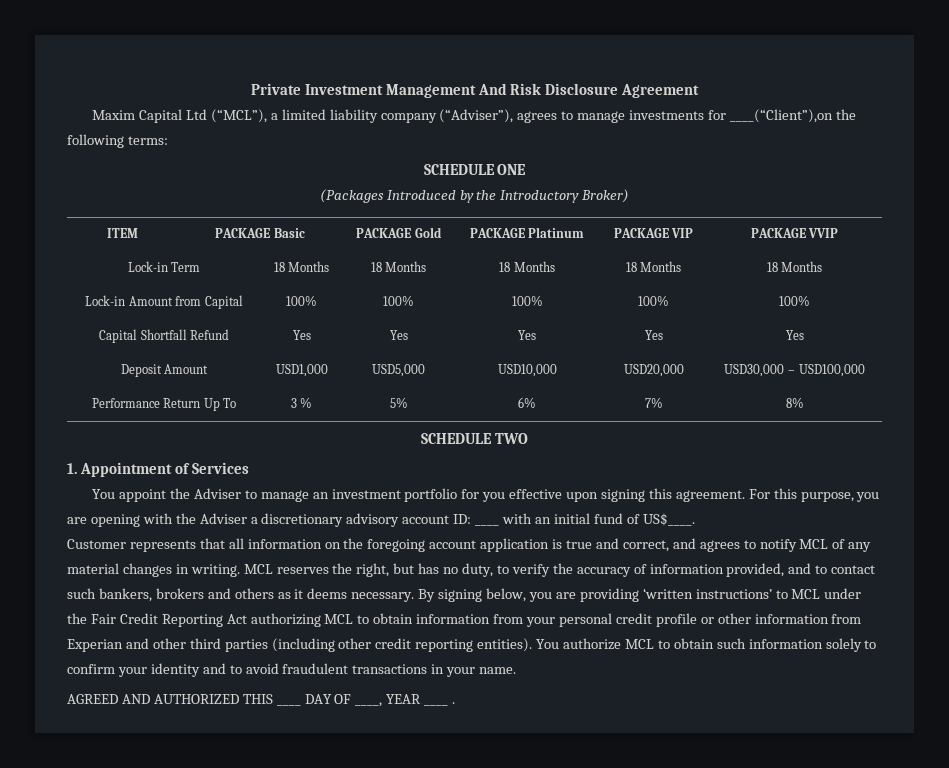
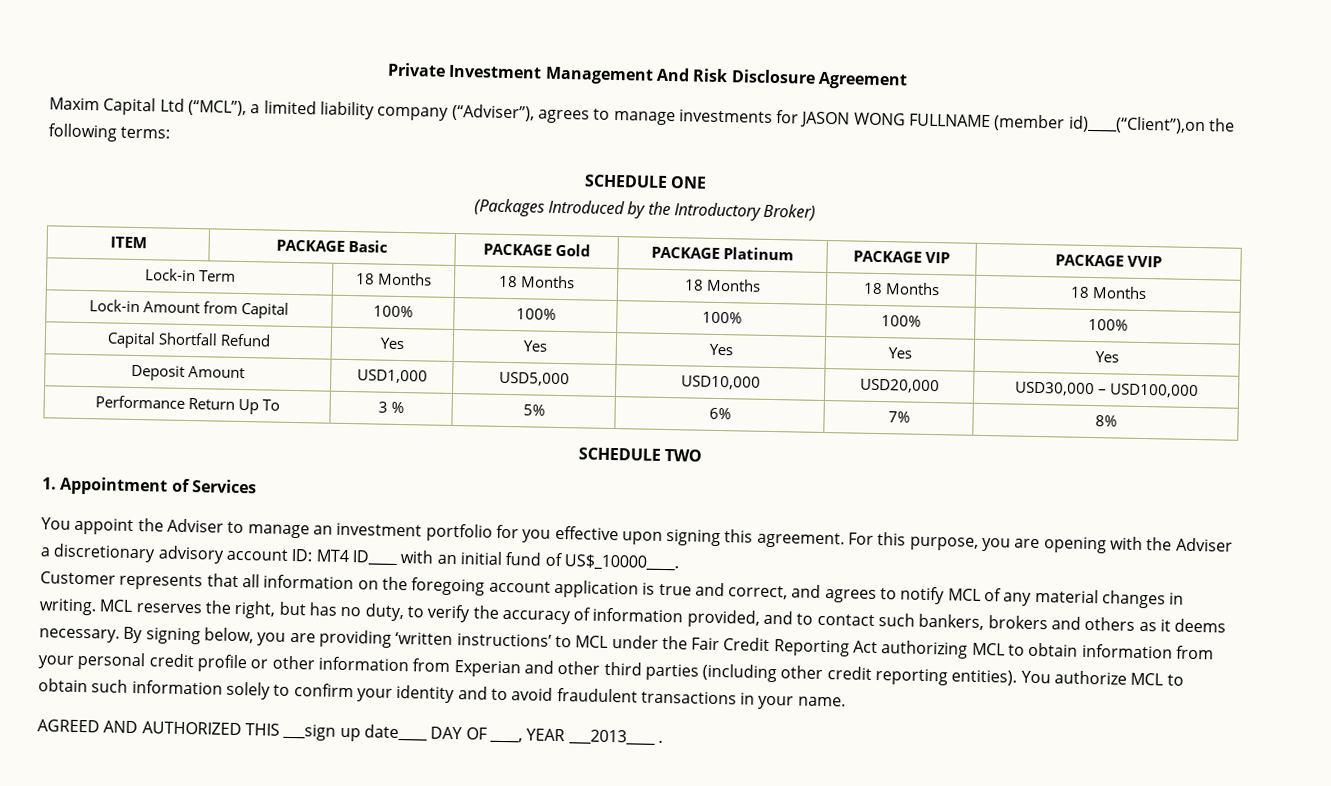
[729,109,833,123] ____(“Client”),on -> [800,111,1206,135] JASON WONG FULLNAME (member id)____(“Client”),on
[475,524,500,526] ____ -> [315,549,398,566] MT4 ID____
[642,513,695,526] US$____. -> [563,554,679,572] US$_10000____.
[276,704,301,706] ____ -> [282,723,428,742] ___sign up date____
[424,704,449,706] ____ -> [567,729,656,746] ___2013____

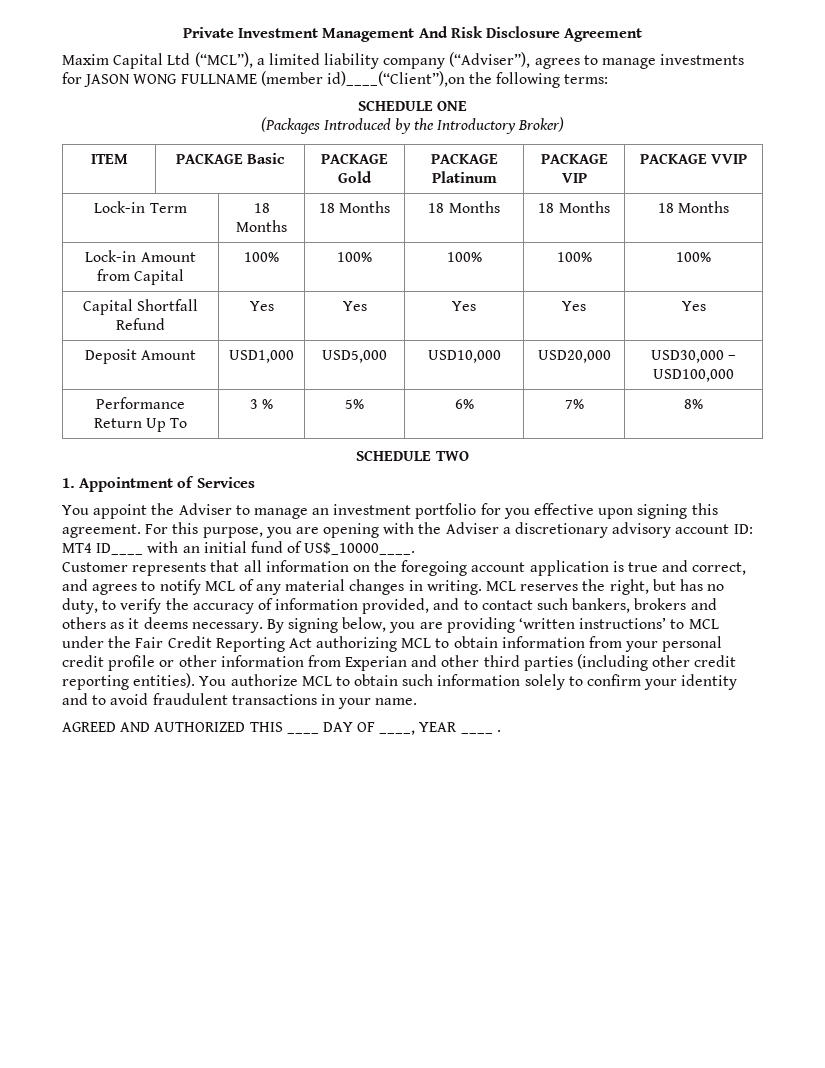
[282,723,428,742] ___sign up date____ -> [286,732,319,734] ____
[567,729,656,746] ___2013____ -> [460,732,493,734] ____

